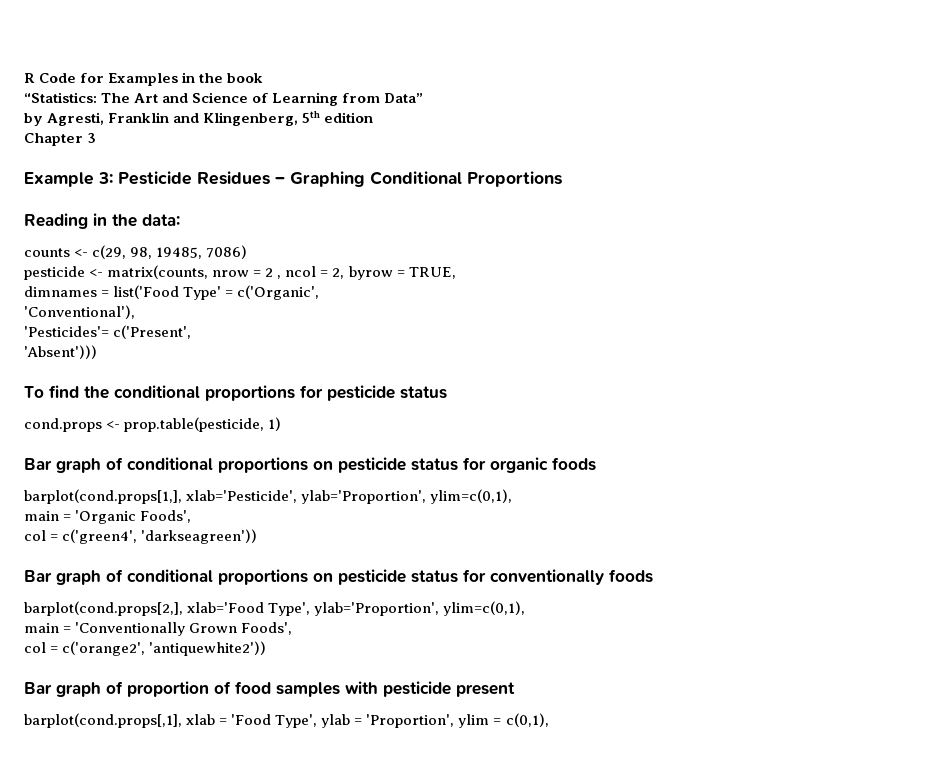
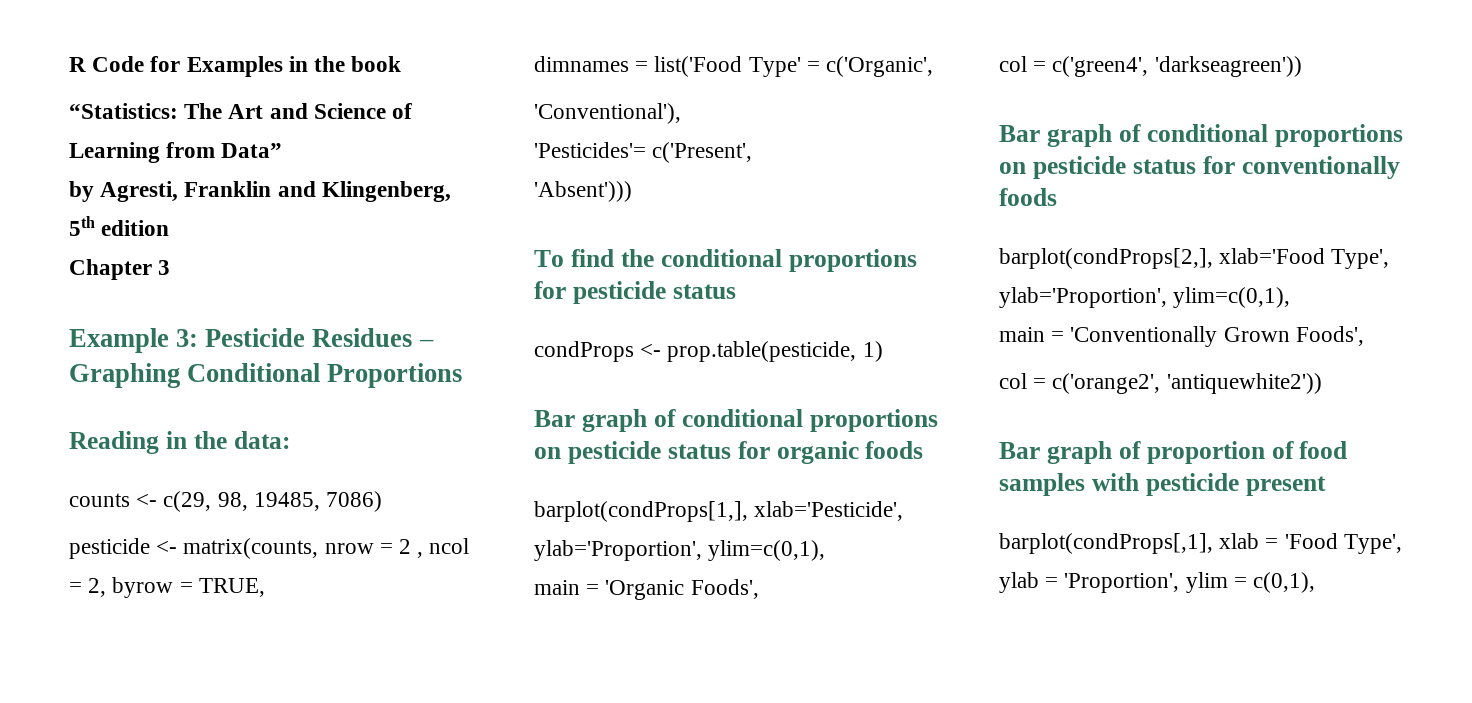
[24,418,102,432] cond.props -> [534,341,634,362] condProps
[24,489,182,504] barplot(cond.props[1,], -> [534,501,748,522] barplot(condProps[1,],
[24,601,183,616] barplot(cond.props[2,], -> [999,248,1213,269] barplot(condProps[2,],
[24,713,182,728] barplot(cond.props[,1], -> [999,533,1213,554] barplot(condProps[,1],

